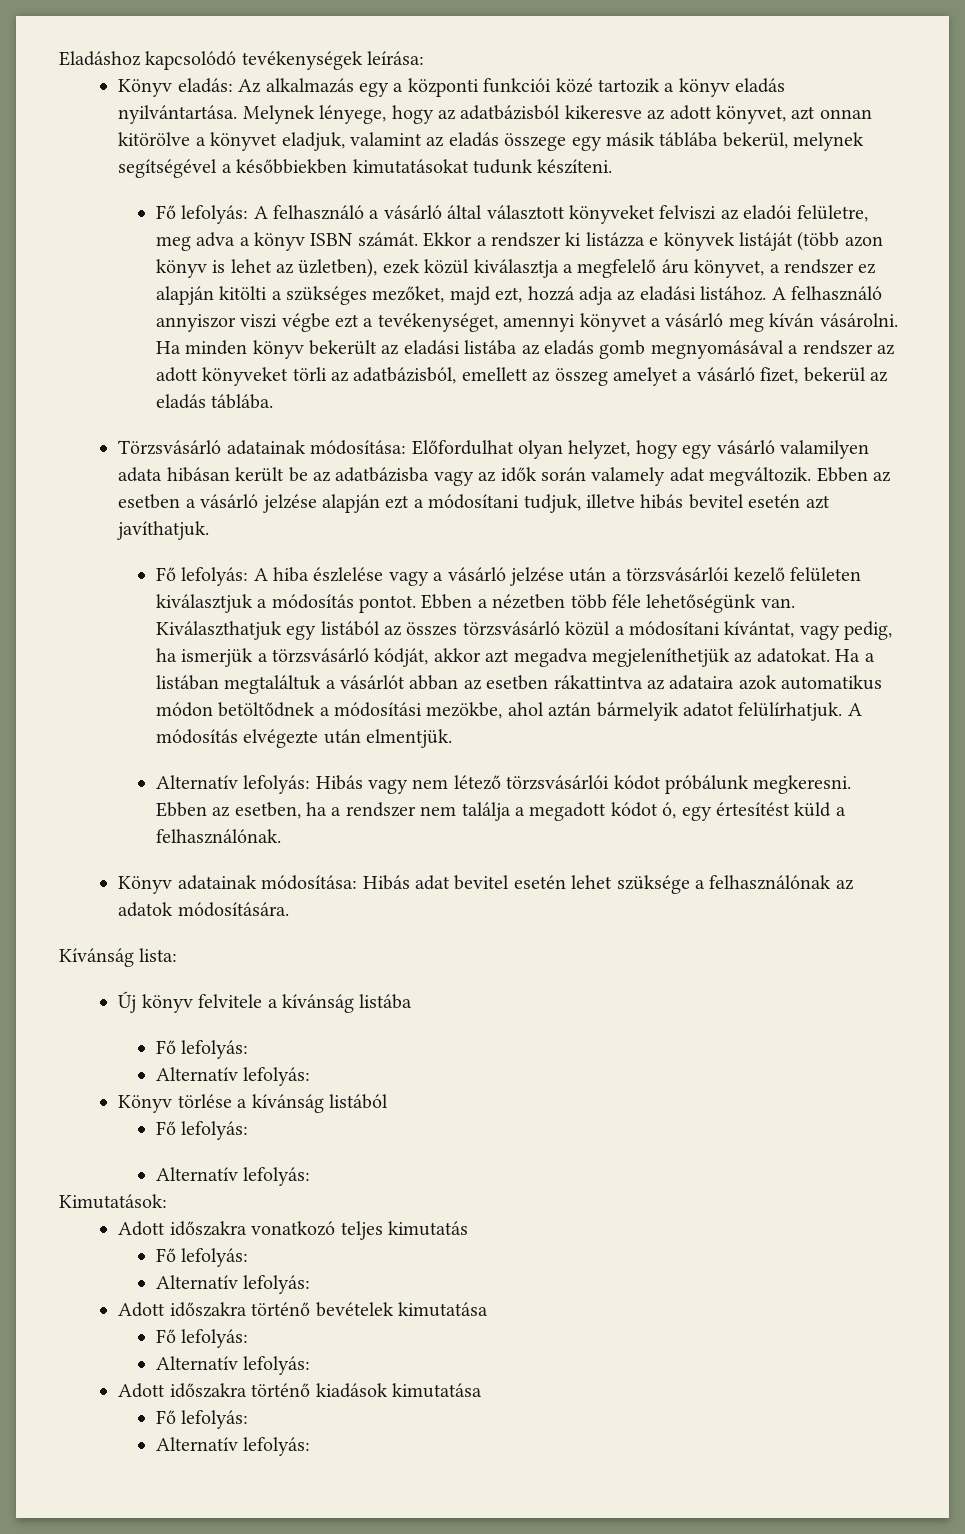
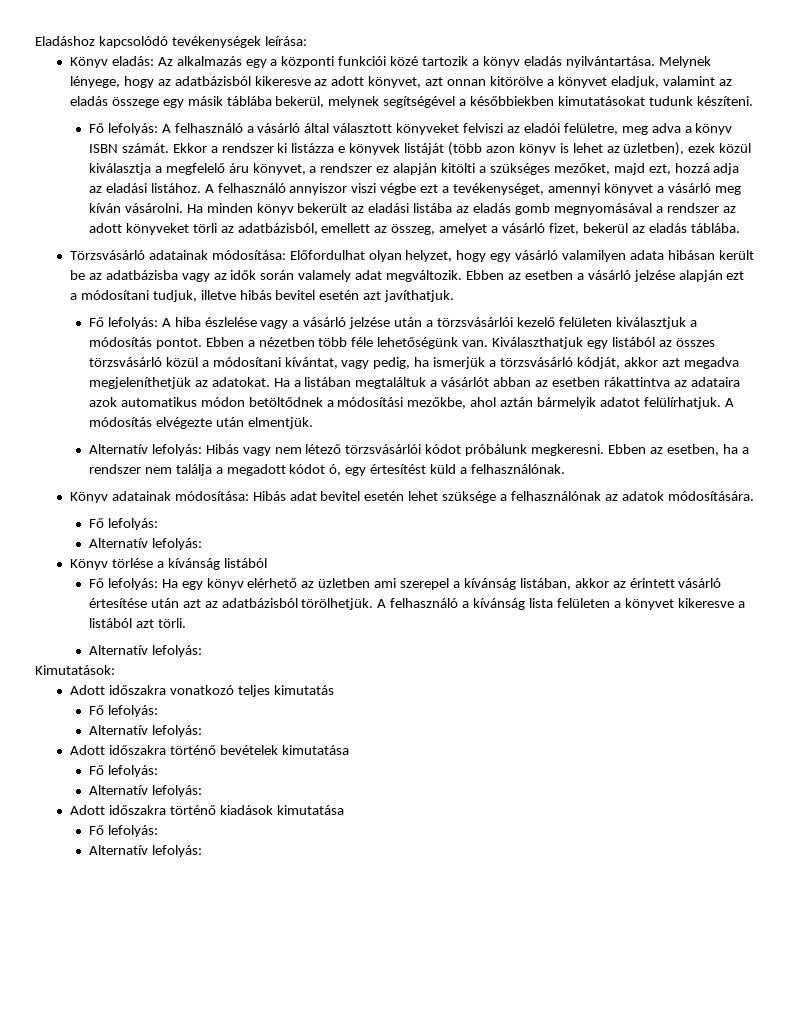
[554,368,608,386] összeg -> [391,224,436,235] összeg,
[426,702,503,719] mezökbe, -> [407,397,467,409] mezőkbe,
[59,948,178,967] [118,991,413,1013] // Kívánság lista: // Új könyv felvitele a kívánság listába -> (754, 496) none
(249, 1130) none -> [161,578,722,590] [88,598,745,610] [88,618,186,628] Ha egy könyv elérhető az üzletben ami szerepel a kívánság listában, akkor az érintett vásárló értesítése után azt az adatbázisból törölhetjük. A felhasználó a kívánság lista felületen a könyvet kikeresve a listából azt törli.

